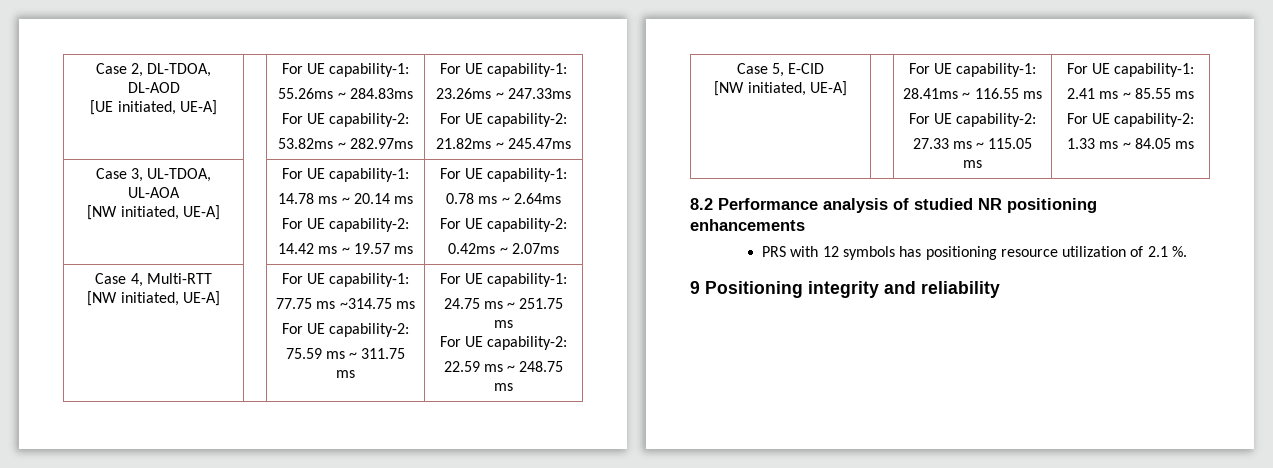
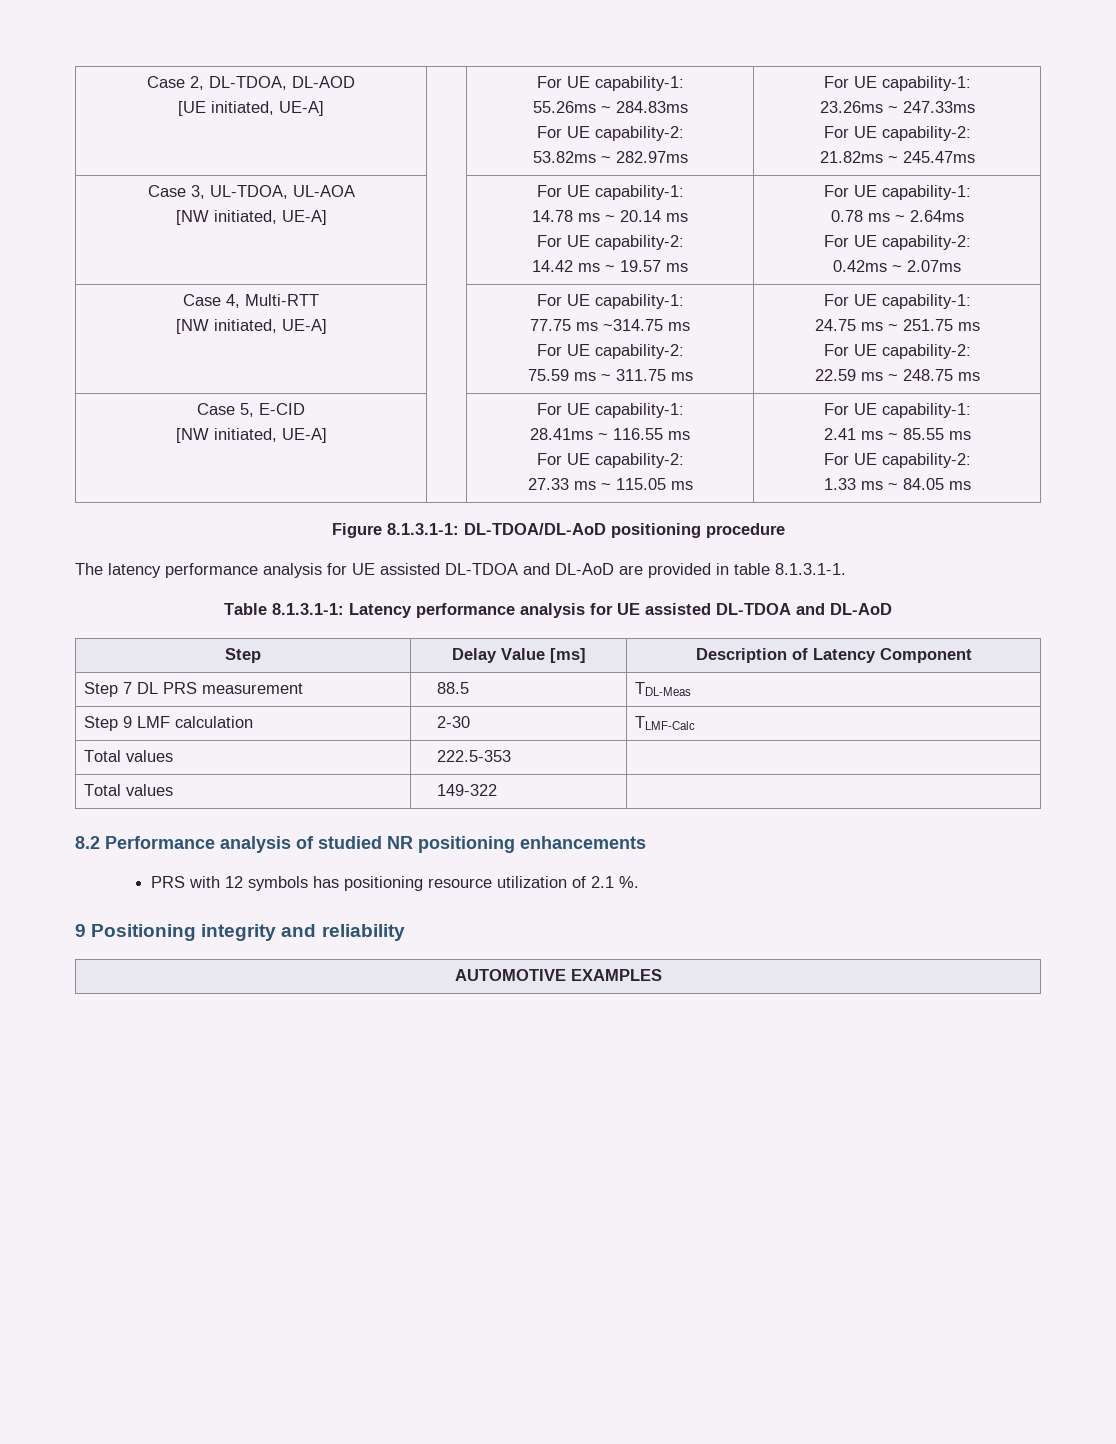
(1195, 145) none -> [331,523,785,538] [75,563,846,578] [224,603,892,618] [225,648,261,663] [451,648,586,663] [695,648,972,663] [84,682,304,697] [436,682,469,694] [635,682,692,696] [84,716,254,731] [436,716,470,728] [635,716,696,730] [84,750,174,762] [436,750,511,762] [84,784,174,796] [436,784,497,796] // Figure 8.1.3.1-1: DL-TDOA/DL-AoD positioning procedure // The latency performance analysis for UE assisted DL-TDOA and DL-AoD are provided in table 8.1.3.1-1. // Table 8.1.3.1-1: Latency performance analysis for UE assisted DL-TDOA and DL-AoD // Step | Delay Value [ms] | Description of Latency Component // Step 7 DL PRS measurement | 88.5 | TDL-Meas // Step 9 LMF calculation | 2-30 | TLMF-Calc // Total values | 222.5-353 | // Total values | 149-322 |
(1000, 289) none -> [454,969,662,981] // AUTOMOTIVE EXAMPLES

